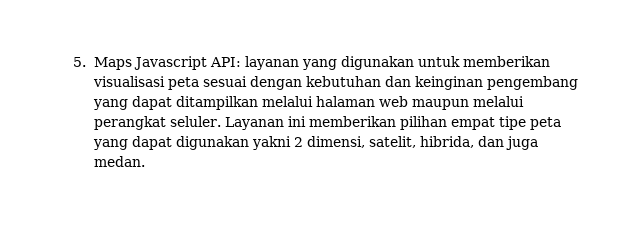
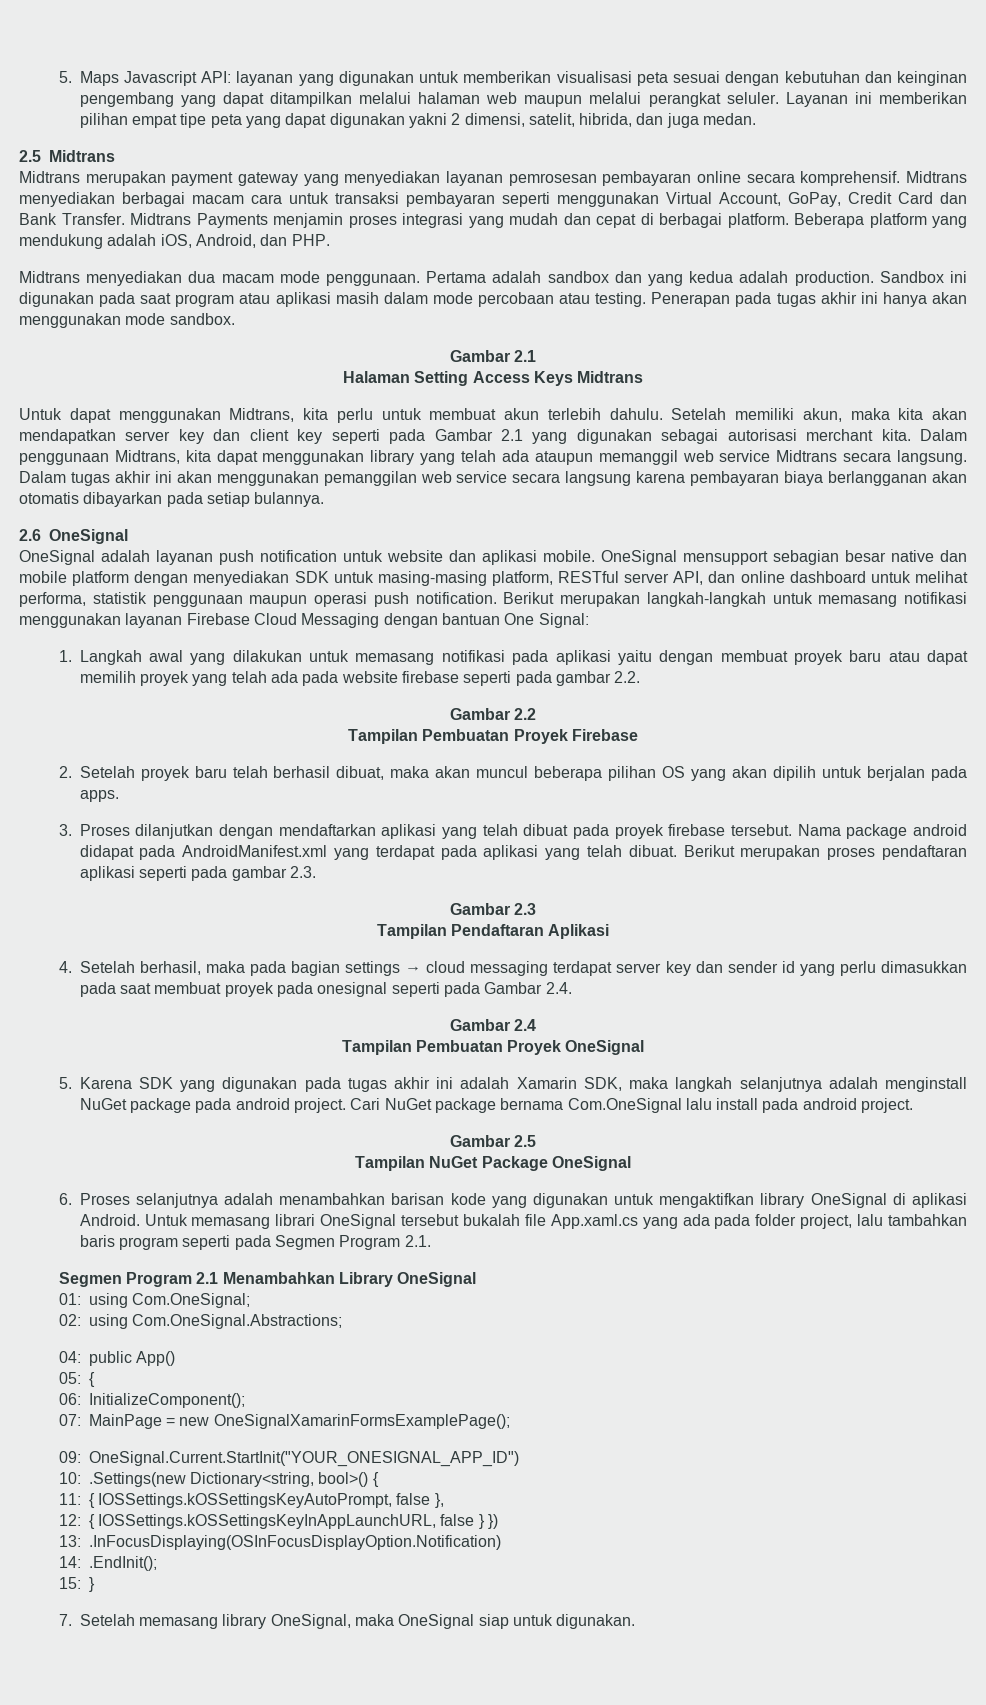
(146, 161) none -> [19,150,115,162] [19,171,967,186] [19,192,967,207] [19,213,967,228] [19,234,330,249] [19,271,968,286] [19,292,967,307] [19,313,235,328] [449,350,537,362] [342,371,644,386] [19,408,967,423] [19,429,967,444] [19,450,968,465] [19,471,968,486] [19,492,325,507] [19,529,128,544] [19,550,967,565] [19,571,968,586] [19,592,967,607] [19,613,589,628] [58,650,969,665] [79,671,641,686] [449,708,537,720] [348,729,638,744] [58,766,967,781] [79,790,119,802] [58,824,967,839] [79,845,968,860] [79,866,316,881] [449,903,537,915] [376,924,610,939] [58,961,968,976] [79,982,572,997] [449,1019,537,1031] [341,1040,645,1055] [58,1077,967,1092] [79,1098,914,1113] [449,1135,537,1147] [355,1156,631,1171] [58,1193,968,1208] [79,1214,968,1229] [79,1235,431,1250] [58,1272,477,1287] [58,1293,250,1308] [58,1314,342,1329] [58,1351,175,1366] [58,1372,95,1387] [58,1393,245,1408] [58,1414,510,1429] [58,1451,519,1467] [58,1472,379,1487] [58,1493,444,1508] [58,1514,498,1529] [58,1535,501,1550] [58,1556,157,1571] [58,1577,95,1592] [58,1614,636,1629] // 2.5 Midtrans // Midtrans merupakan payment gateway yang menyediakan layanan pemrosesan pembayaran online secara komprehensif. Midtrans menyediakan berbagai macam cara untuk transaksi pembayaran seperti menggunakan Virtual Account, GoPay, Credit Card dan Bank Transfer. Midtrans Payments menjamin proses integrasi yang mudah dan cepat di berbagai platform. Beberapa platform yang mendukung adalah iOS, Android, dan PHP. // Midtrans menyediakan dua macam mode penggunaan. Pertama adalah sandbox dan yang kedua adalah production. Sandbox ini digunakan pada saat program atau aplikasi masih dalam mode percobaan atau testing. Penerapan pada tugas akhir ini hanya akan menggunakan mode sandbox. // Gambar 2.1 // Halaman Setting Access Keys Midtrans // Untuk dapat menggunakan Midtrans, kita perlu untuk membuat akun terlebih dahulu. Setelah memiliki akun, maka kita akan mendapatkan server key dan client key seperti pada Gambar 2.1 yang digunakan sebagai autorisasi merchant kita. Dalam penggunaan Midtrans, kita dapat menggunakan library yang telah ada ataupun memanggil web service Midtrans secara langsung. Dalam tugas akhir ini akan menggunakan pemanggilan web service secara langsung karena pembayaran biaya berlangganan akan otomatis dibayarkan pada setiap bulannya. // 2.6 OneSignal // OneSignal adalah layanan push notification untuk website dan aplikasi mobile. OneSignal mensupport sebagian besar native dan mobile platform dengan menyediakan SDK untuk masing-masing platform, RESTful server API, dan online dashboard untuk melihat performa, statistik penggunaan maupun operasi push notification. Berikut merupakan langkah-langkah untuk memasang notifikasi menggunakan layanan Firebase Cloud Messaging dengan bantuan One Signal: // 1. Langkah awal yang dilakukan untuk memasang notifikasi pada aplikasi yaitu dengan membuat proyek baru atau dapat memilih proyek yang telah ada pada website firebase seperti pada gambar 2.2. // Gambar 2.2 // Tampilan Pembuatan Proyek Firebase // 2. Setelah proyek baru telah berhasil dibuat, maka akan muncul beberapa pilihan OS yang akan dipilih untuk berjalan pada apps. // 3. Proses dilanjutkan dengan mendaftarkan aplikasi yang telah dibuat pada proyek firebase tersebut. Nama package android didapat pada AndroidManifest.xml yang terdapat pada aplikasi yang telah dibuat. Berikut merupakan proses pendaftaran aplikasi seperti pada gambar 2.3. // Gambar 2.3 // Tampilan Pendaftaran Aplikasi // 4. Setelah berhasil, maka pada bagian settings → cloud messaging terdapat server key dan sender id yang perlu dimasukkan pada saat membuat proyek pada onesignal seperti pada Gambar 2.4. // Gambar 2.4 // Tampilan Pembuatan Proyek OneSignal // 5. Karena SDK yang digunakan pada tugas akhir ini adalah Xamarin SDK, maka langkah selanjutnya adalah menginstall NuGet package pada android project. Cari NuGet package bernama Com.OneSignal lalu install pada android project. // Gambar 2.5 // Tampilan NuGet Package OneSignal // 6. Proses selanjutnya adalah menambahkan barisan kode yang digunakan untuk mengaktifkan library OneSignal di aplikasi Android. Untuk memasang librari OneSignal tersebut bukalah file App.xaml.cs yang ada pada folder project, lalu tambahkan baris program seperti pada Segmen Program 2.1. // Segmen Program 2.1 Menambahkan Library OneSignal // 01: using Com.OneSignal; // 02: using Com.OneSignal.Abstractions; // 04: public App() // 05: { // 06: InitializeComponent(); // 07: MainPage = new OneSignalXamarinFormsExamplePage(); // 09: OneSignal.Current.StartInit("YOUR_ONESIGNAL_APP_ID") // 10: .Settings(new Dictionary<string, bool>() { // 11: { IOSSettings.kOSSettingsKeyAutoPrompt, false }, // 12: { IOSSettings.kOSSettingsKeyInAppLaunchURL, false } }) // 13: .InFocusDisplaying(OSInFocusDisplayOption.Notification) // 14: .EndInit(); // 15: } // 7. Setelah memasang library OneSignal, maka OneSignal siap untuk digunakan.

